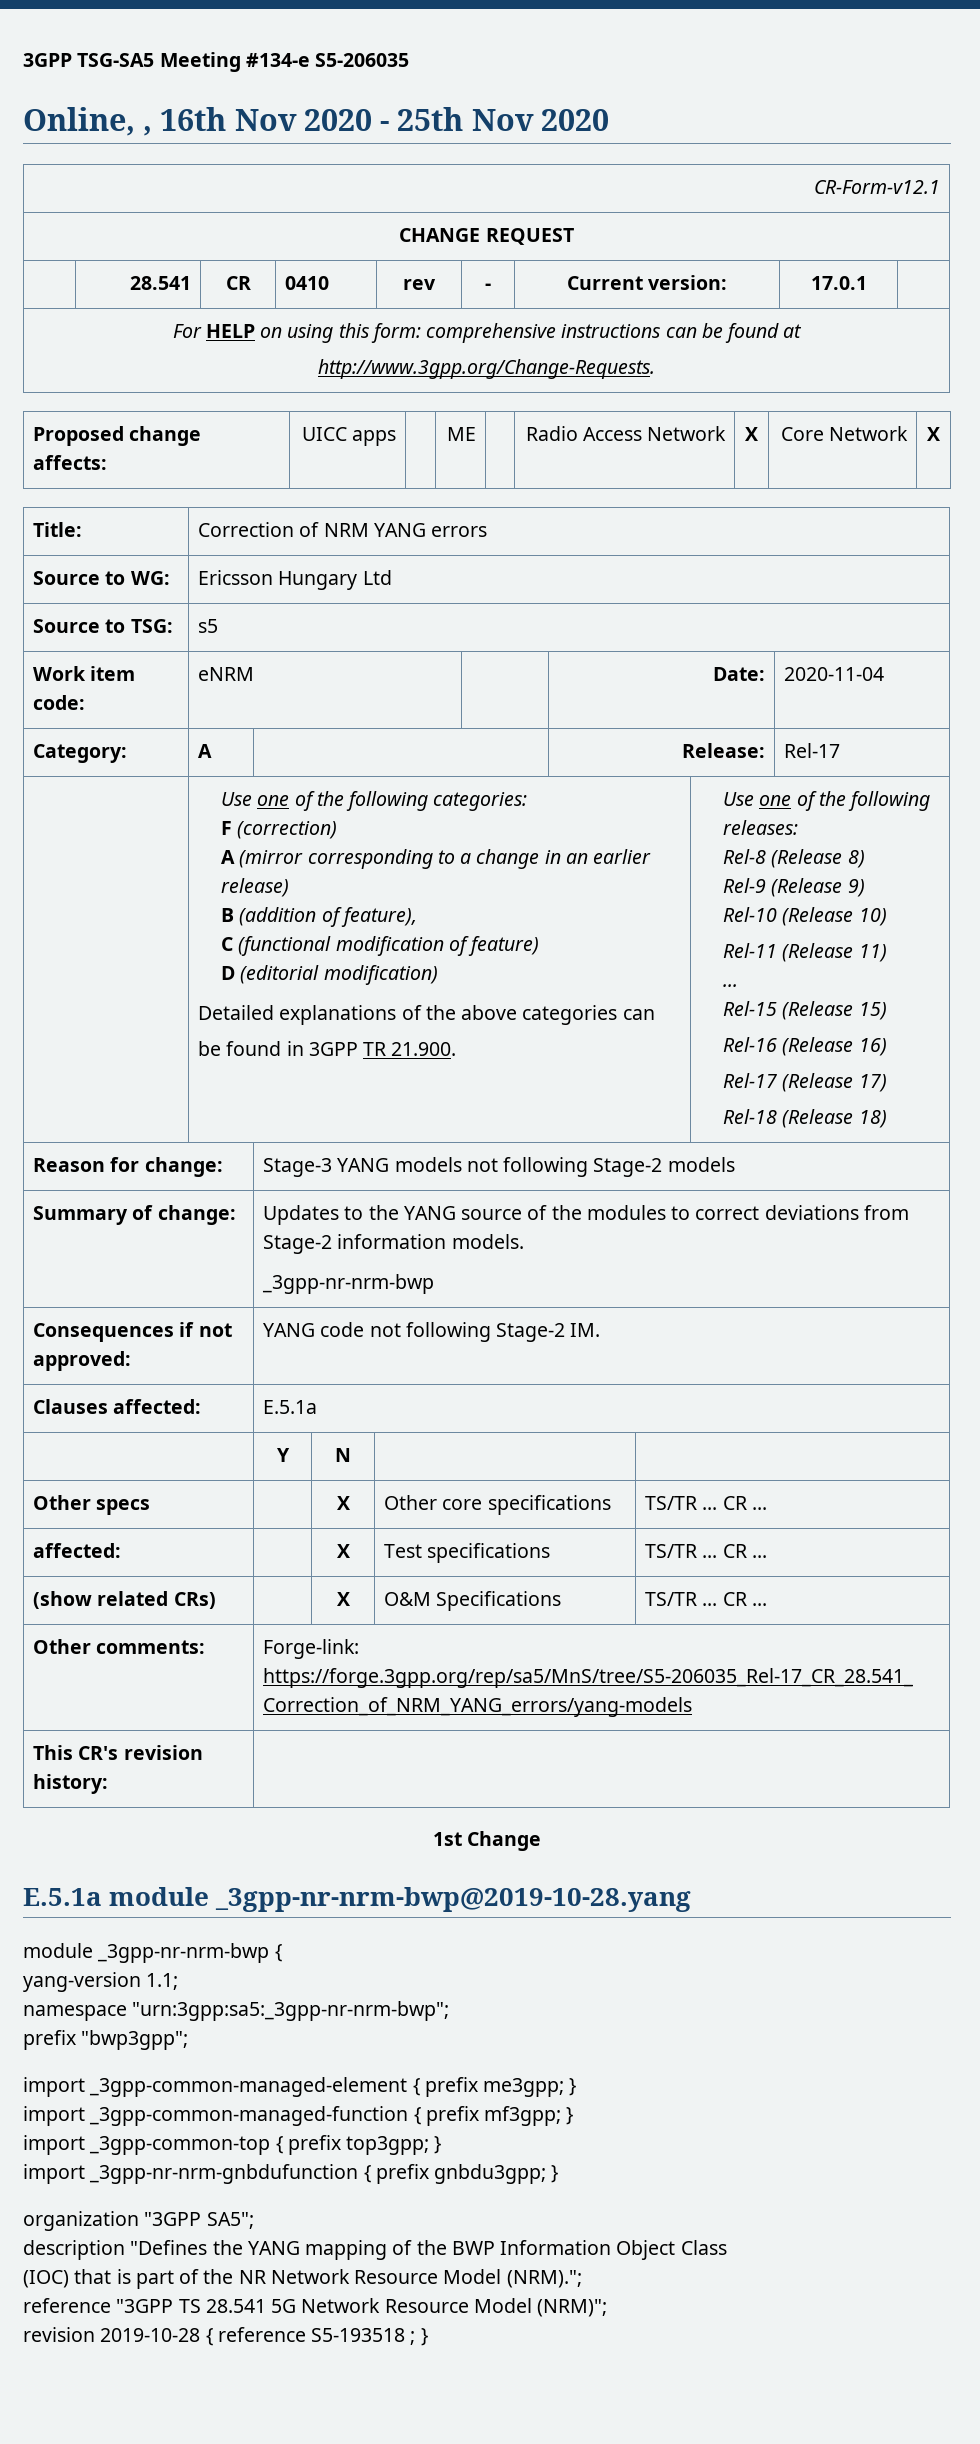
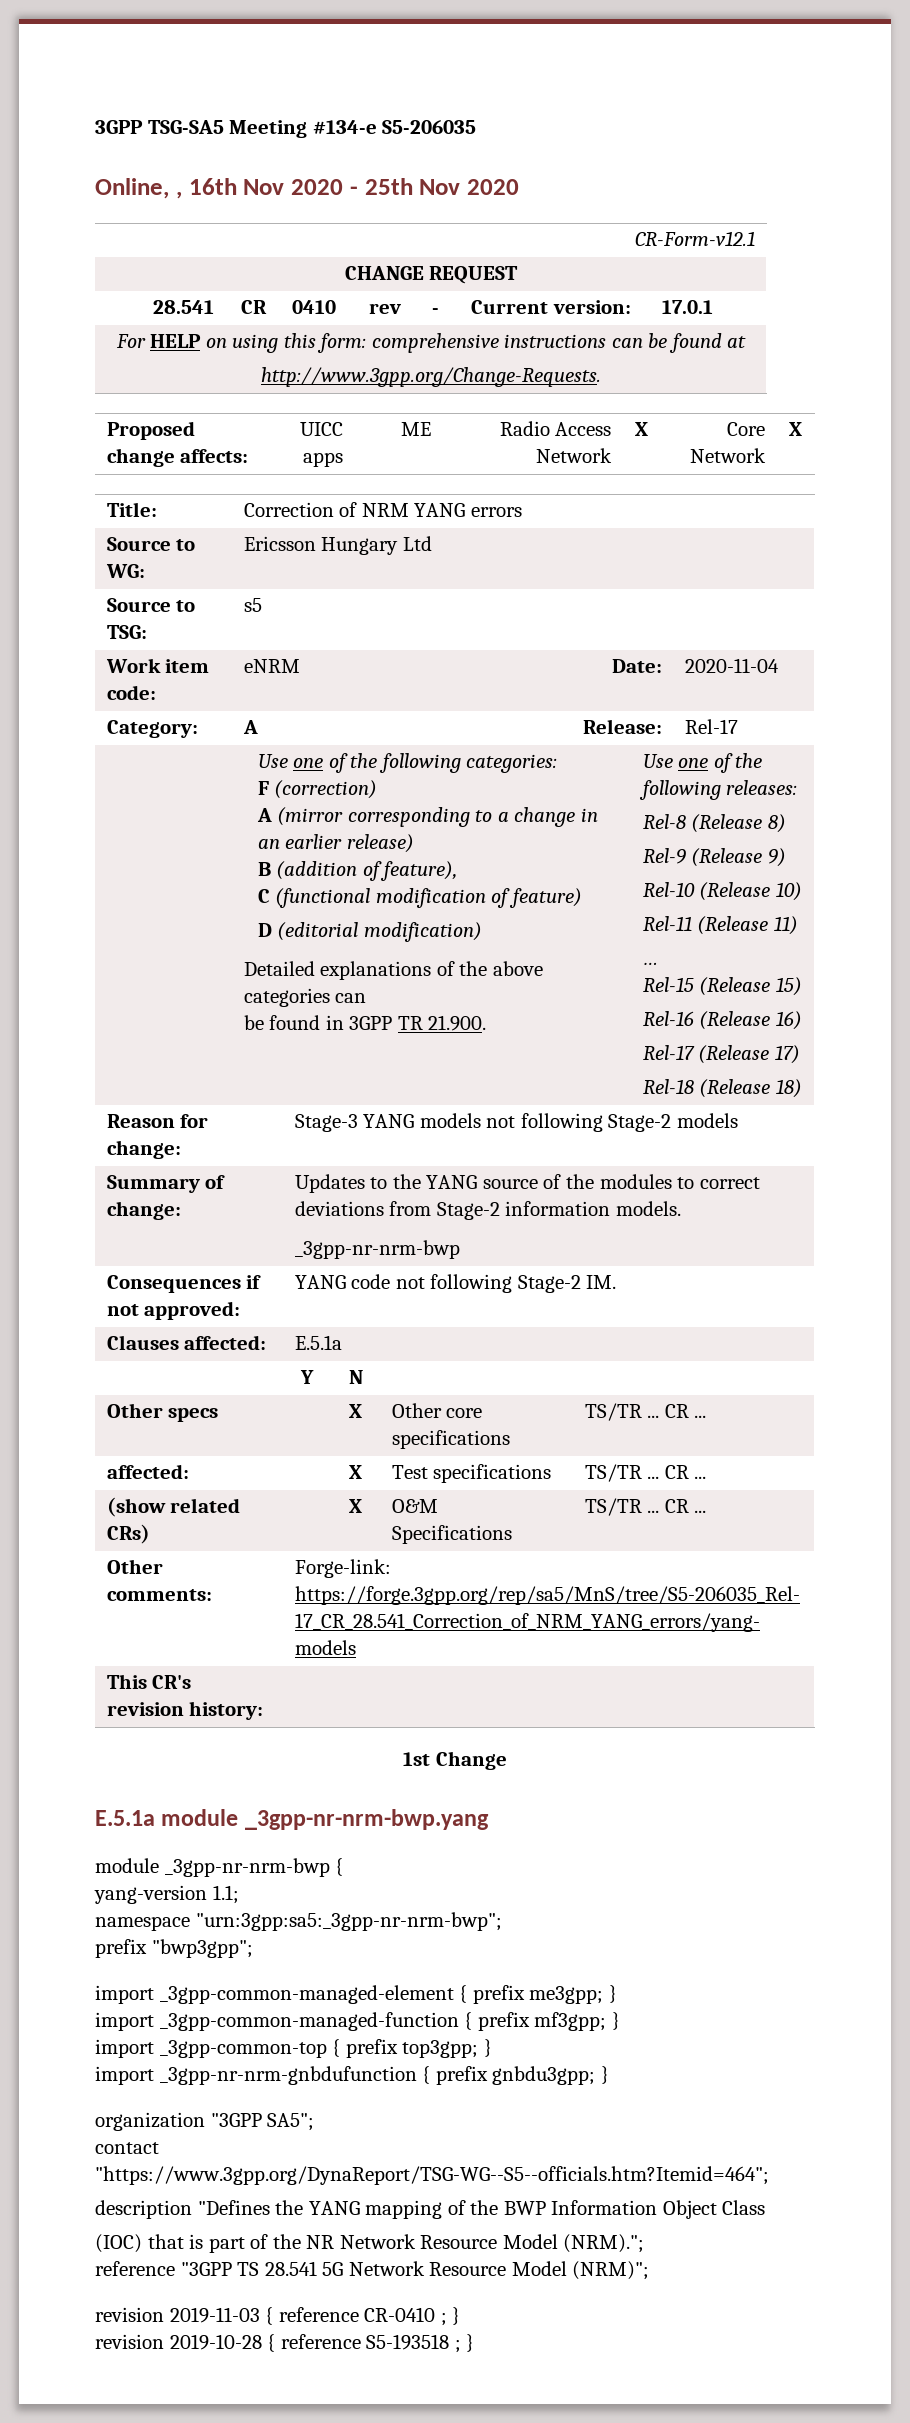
[215,1887,692,1912] _3gpp-nr-nrm-bwp@2019-10-28.yang -> [244,1809,489,1830] _3gpp-nr-nrm-bwp.yang
(254, 2220) none -> [95,2142,159,2154] [95,2166,769,2185] // contact "https://www.3gpp.org/DynaReport/TSG-WG--S5--officials.htm?Itemid=464";
(608, 2308) none -> [95,2307,461,2326] // revision 2019-11-03 { reference CR-0410 ; }

